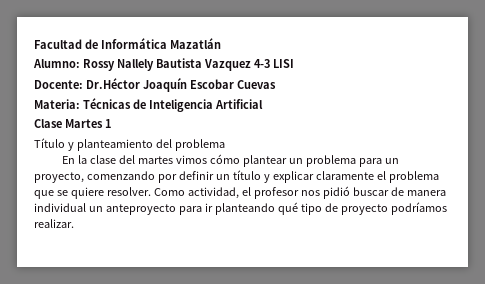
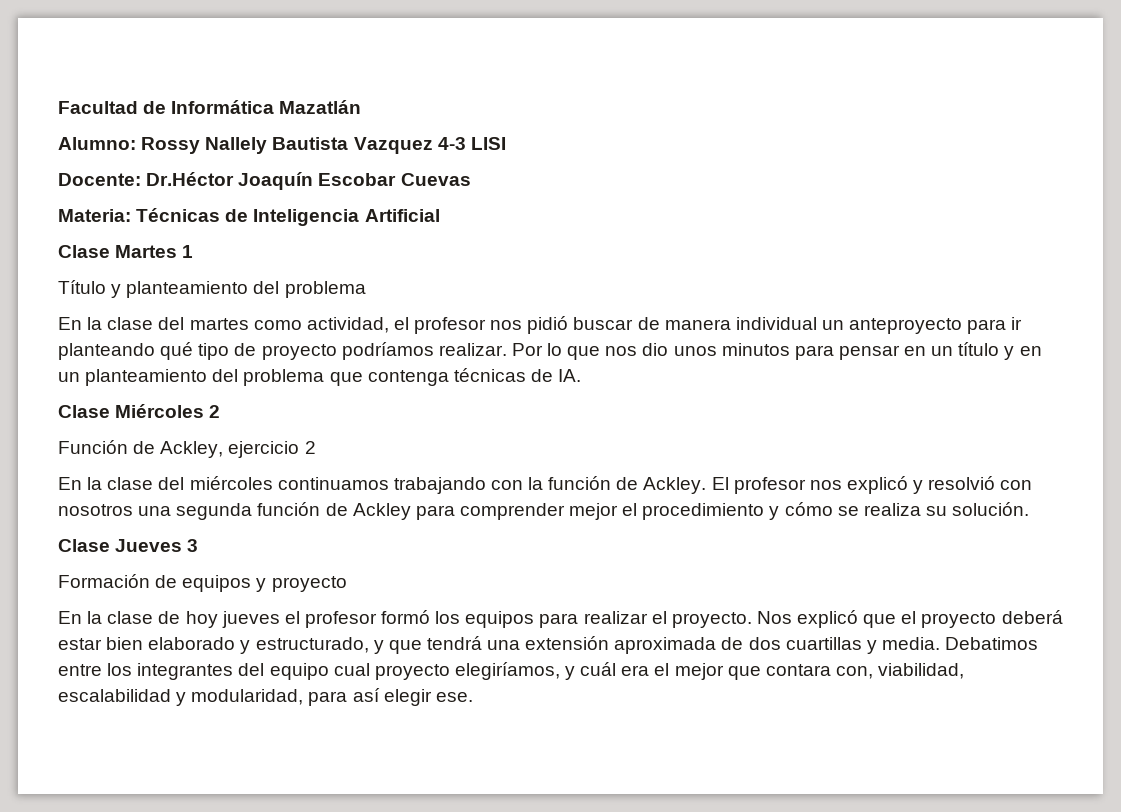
[176,154,399,167] [34,170,439,183] [34,187,185,199] vimos cómo plantear un problema para un proyecto, comenzando por definir un título y explicar claramente el problema que se quiere resolver. Como -> [253,320,302,330] como
(74, 223) none -> [511,342,1042,360] [58,368,582,386] [58,404,221,418] [58,440,316,458] [58,476,1033,494] [58,502,1030,520] [58,539,199,552] [58,574,347,592] [58,610,1063,628] [58,636,1039,654] [58,662,965,680] [58,688,473,706] Por lo que nos dio unos minutos para pensar en un título y en un planteamiento del problema que contenga técnicas de IA. // Clase Miércoles 2 // Función de Ackley, ejercicio 2 // En la clase del miércoles continuamos trabajando con la función de Ackley. El profesor nos explicó y resolvió con nosotros una segunda función de Ackley para comprender mejor el procedimiento y cómo se realiza su solución. // Clase Jueves 3 // Formación de equipos y proyecto // En la clase de hoy jueves el profesor formó los equipos para realizar el proyecto. Nos explicó que el proyecto deberá estar bien elaborado y estructurado, y que tendrá una extensión aproximada de dos cuartillas y media. Debatimos entre los integrantes del equipo cual proyecto elegiríamos, y cuál era el mejor que contara con, viabilidad, escalabilidad y modularidad, para así elegir ese.

